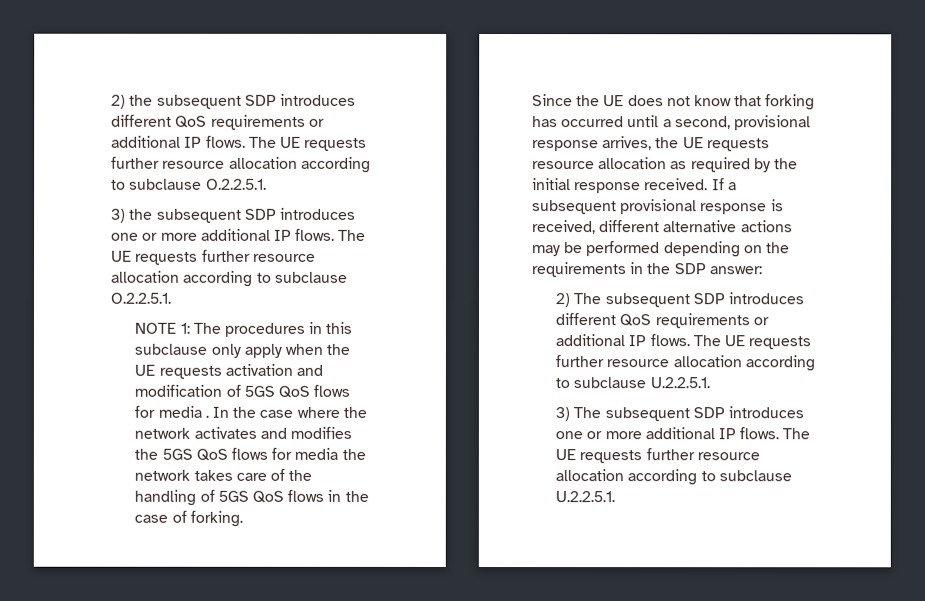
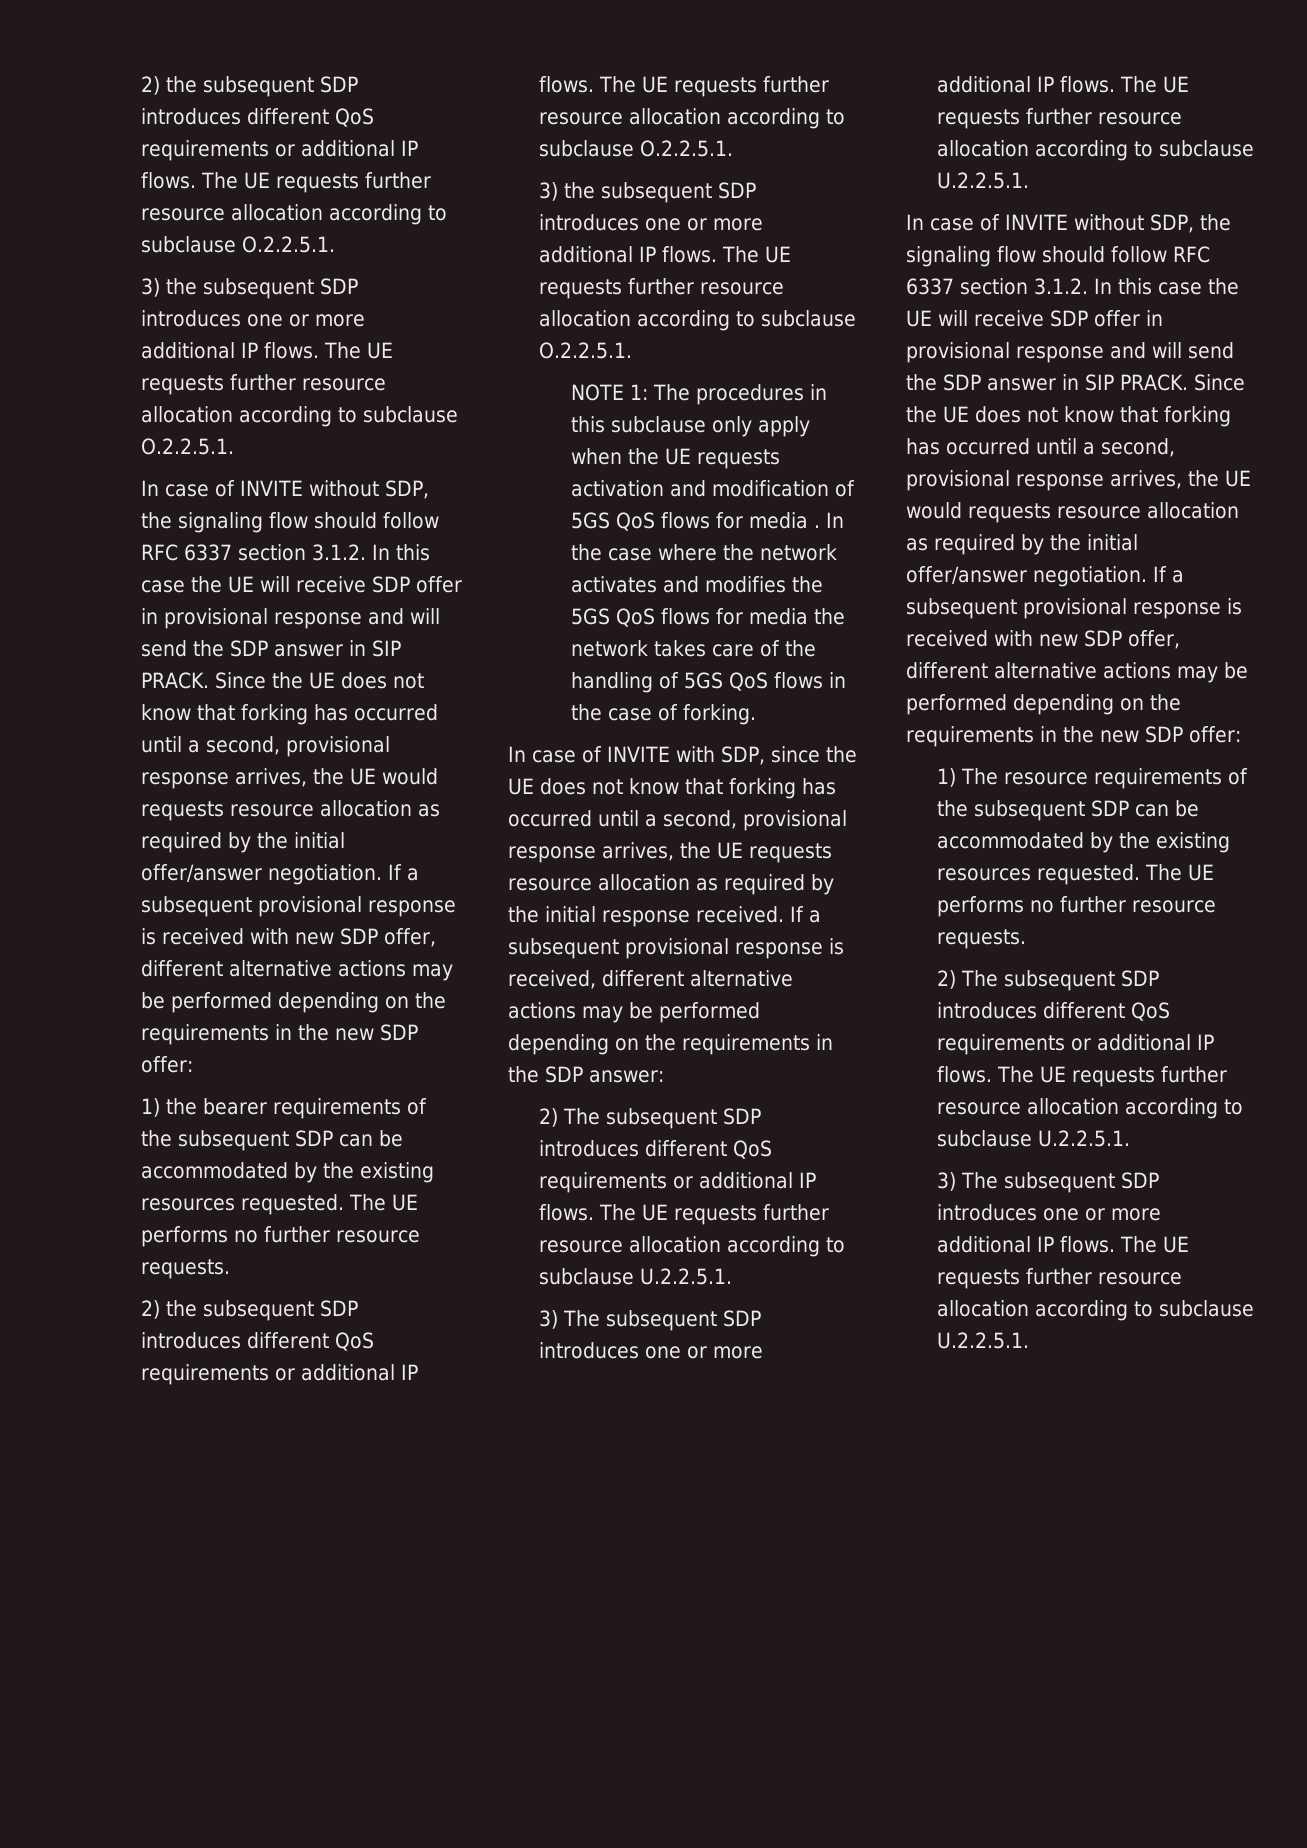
(173, 298) none -> [141,480,430,499] [141,512,440,533] [141,544,431,561] [141,576,463,593] [141,608,441,629] [141,640,402,657] [141,672,425,689] [141,704,439,725] [141,736,391,757] [141,768,439,789] [141,800,441,821] [141,832,346,853] [141,864,420,885] [141,896,457,917] [141,928,437,947] [141,960,454,981] [141,992,447,1013] [141,1024,419,1045] [141,1056,194,1073] [141,1098,428,1119] [141,1130,404,1151] [141,1162,435,1183] [141,1194,419,1215] [141,1226,421,1247] [141,1259,231,1279] [141,1300,359,1321] [141,1332,375,1351] [141,1364,419,1385] [539,76,830,97] [539,108,846,129] [539,140,734,157] [539,182,757,203] [539,214,764,231] [539,246,792,263] [539,278,785,299] [539,310,857,331] [539,342,633,359] // In case of INVITE without SDP, the signaling flow should follow RFC 6337 section 3.1.2. In this case the UE will receive SDP offer in provisional response and will send the SDP answer in SIP PRACK. Since the UE does not know that forking has occurred until a second, provisional response arrives, the UE would requests resource allocation as required by the initial offer/answer negotiation. If a subsequent provisional response is received with new SDP offer, different alternative actions may be performed depending on the requirements in the new SDP offer: // 1) the bearer requirements of the subsequent SDP can be accommodated by the existing resources requested. The UE performs no further resource requests. // 2) the subsequent SDP introduces different QoS requirements or additional IP flows. The UE requests further resource allocation according to subclause O.2.2.5.1. // 3) the subsequent SDP introduces one or more additional IP flows. The UE requests further resource allocation according to subclause O.2.2.5.1.
[532,94,573,107] Since -> [508,746,820,765] In case of INVITE with SDP, since
(616, 497) none -> [906,214,1231,233] [906,246,1210,267] [906,278,1239,295] [906,310,1163,327] [906,342,1234,363] [906,374,1245,391] [906,406,1231,427] [906,438,1175,457] [906,470,1251,491] [906,502,1239,523] [906,534,1138,555] [906,566,1184,587] [906,598,1242,619] [906,630,1180,649] [906,662,1248,683] [906,694,1181,715] [906,726,1241,747] [937,768,1249,789] [937,800,1200,821] [937,832,1231,853] [937,864,1215,885] [937,896,1217,917] [937,929,1027,949] [937,970,1160,991] [937,1002,1171,1021] [937,1034,1215,1055] [937,1066,1228,1087] [937,1098,1244,1119] [937,1130,1131,1147] [937,1172,1160,1193] [937,1204,1162,1221] [937,1236,1190,1253] [937,1268,1183,1289] [937,1300,1255,1321] [937,1332,1030,1349] // In case of INVITE without SDP, the signaling flow should follow RFC 6337 section 3.1.2. In this case the UE will receive SDP offer in provisional response and will send the SDP answer in SIP PRACK. Since the UE does not know that forking has occurred until a second, provisional response arrives, the UE would requests resource allocation as required by the initial offer/answer negotiation. If a subsequent provisional response is received with new SDP offer, different alternative actions may be performed depending on the requirements in the new SDP offer: // 1) The resource requirements of the subsequent SDP can be accommodated by the existing resources requested. The UE performs no further resource requests. // 2) The subsequent SDP introduces different QoS requirements or additional IP flows. The UE requests further resource allocation according to subclause U.2.2.5.1. // 3) The subsequent SDP introduces one or more additional IP flows. The UE requests further resource allocation according to subclause U.2.2.5.1.

